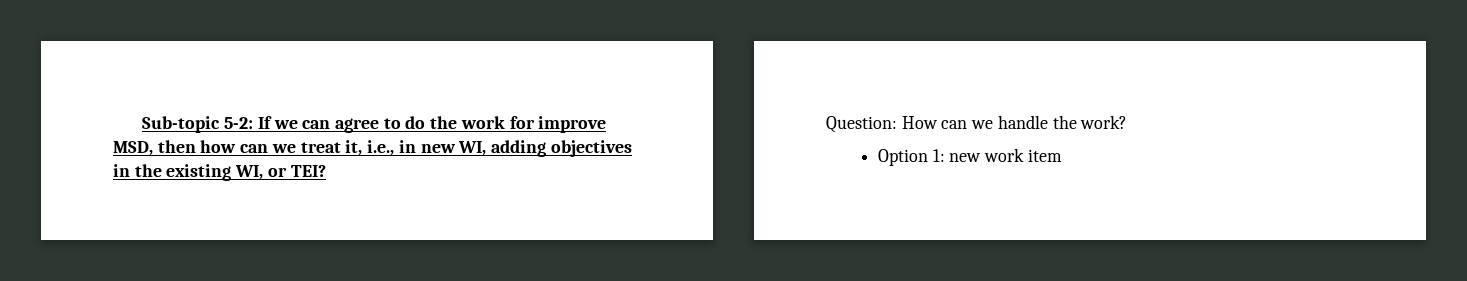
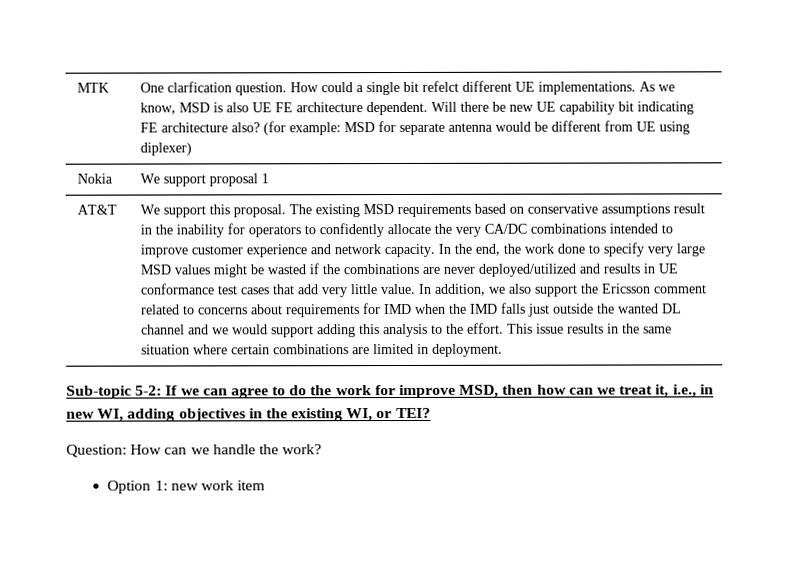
(142, 124) none -> [76,82,109,93] [139,80,675,96] [139,101,694,116] [139,120,690,136] [139,142,192,156] [76,173,113,184] [139,173,269,187] [76,204,117,215] [139,203,705,218] [139,223,673,238] [139,242,705,258] [139,263,678,278] [139,283,707,298] [140,302,682,318] [140,322,672,338] [140,343,503,357] MTK | One clarfication question. How could a single bit refelct different UE implementations. As we know, MSD is also UE FE architecture dependent. Will there be new UE capability bit indicating FE architecture also? (for example: MSD for separate antenna would be different from UE using diplexer) // Nokia | We support proposal 1 // AT&T | We support this proposal. The existing MSD requirements based on conservative assumptions result in the inability for operators to confidently allocate the very CA/DC combinations intended to improve customer experience and network capacity. In the end, the work done to specify very large MSD values might be wasted if the combinations are never deployed/utilized and results in UE conformance test cases that add very little value. In addition, we also support the Ericsson comment related to concerns about requirements for IMD when the IMD falls just outside the wanted DL channel and we would support adding this analysis to the effort. This issue results in the same situation where certain combinations are limited in deployment. //

